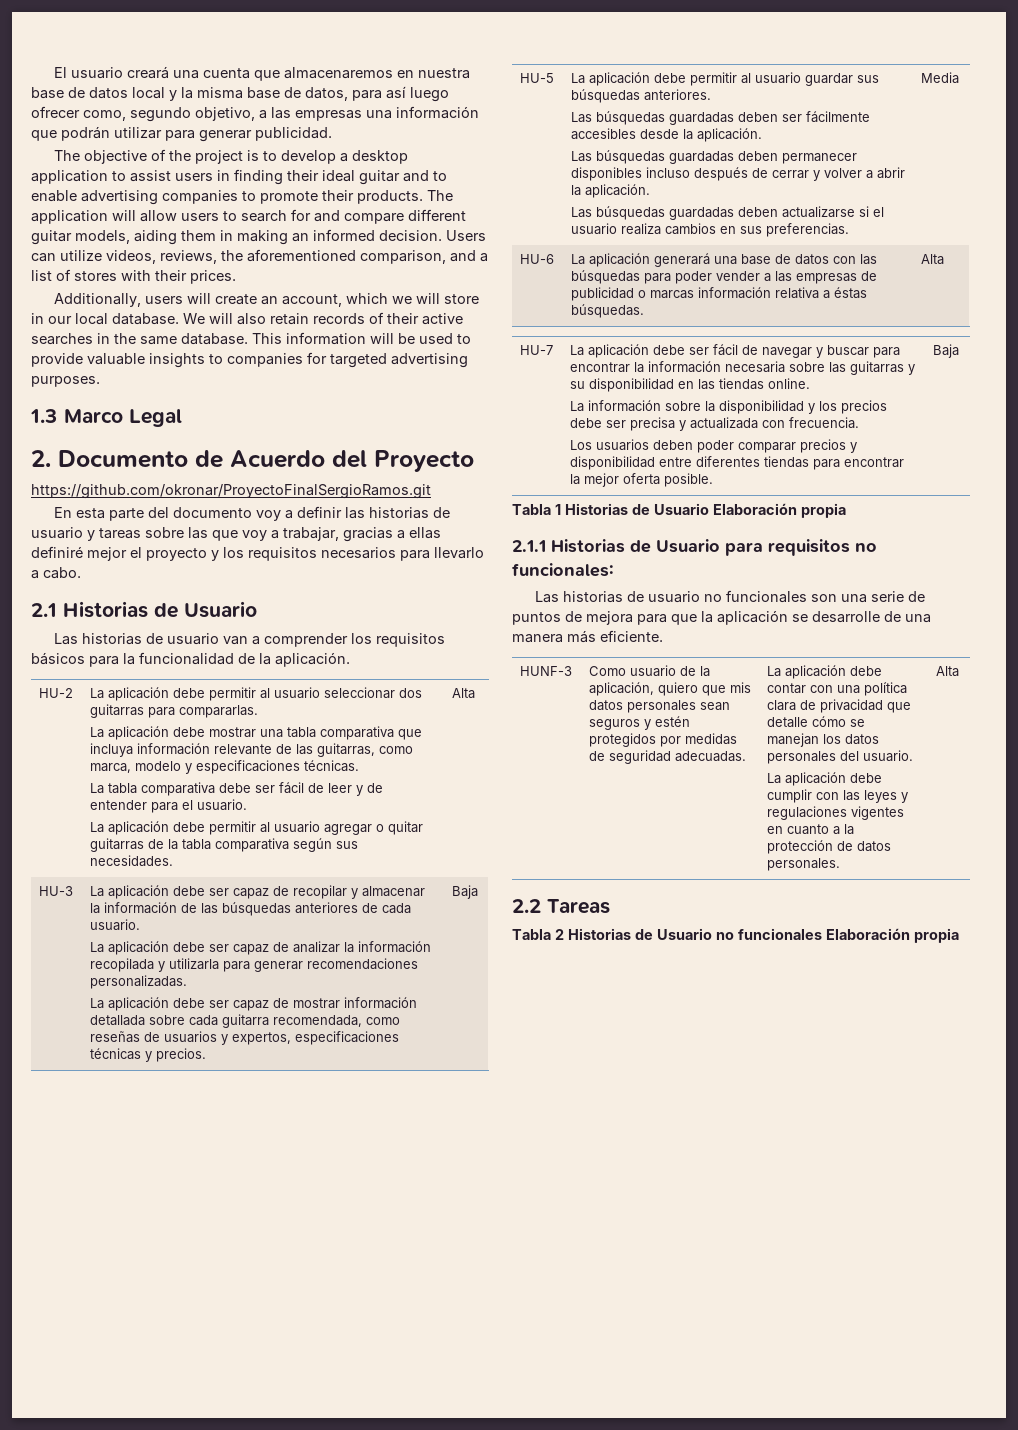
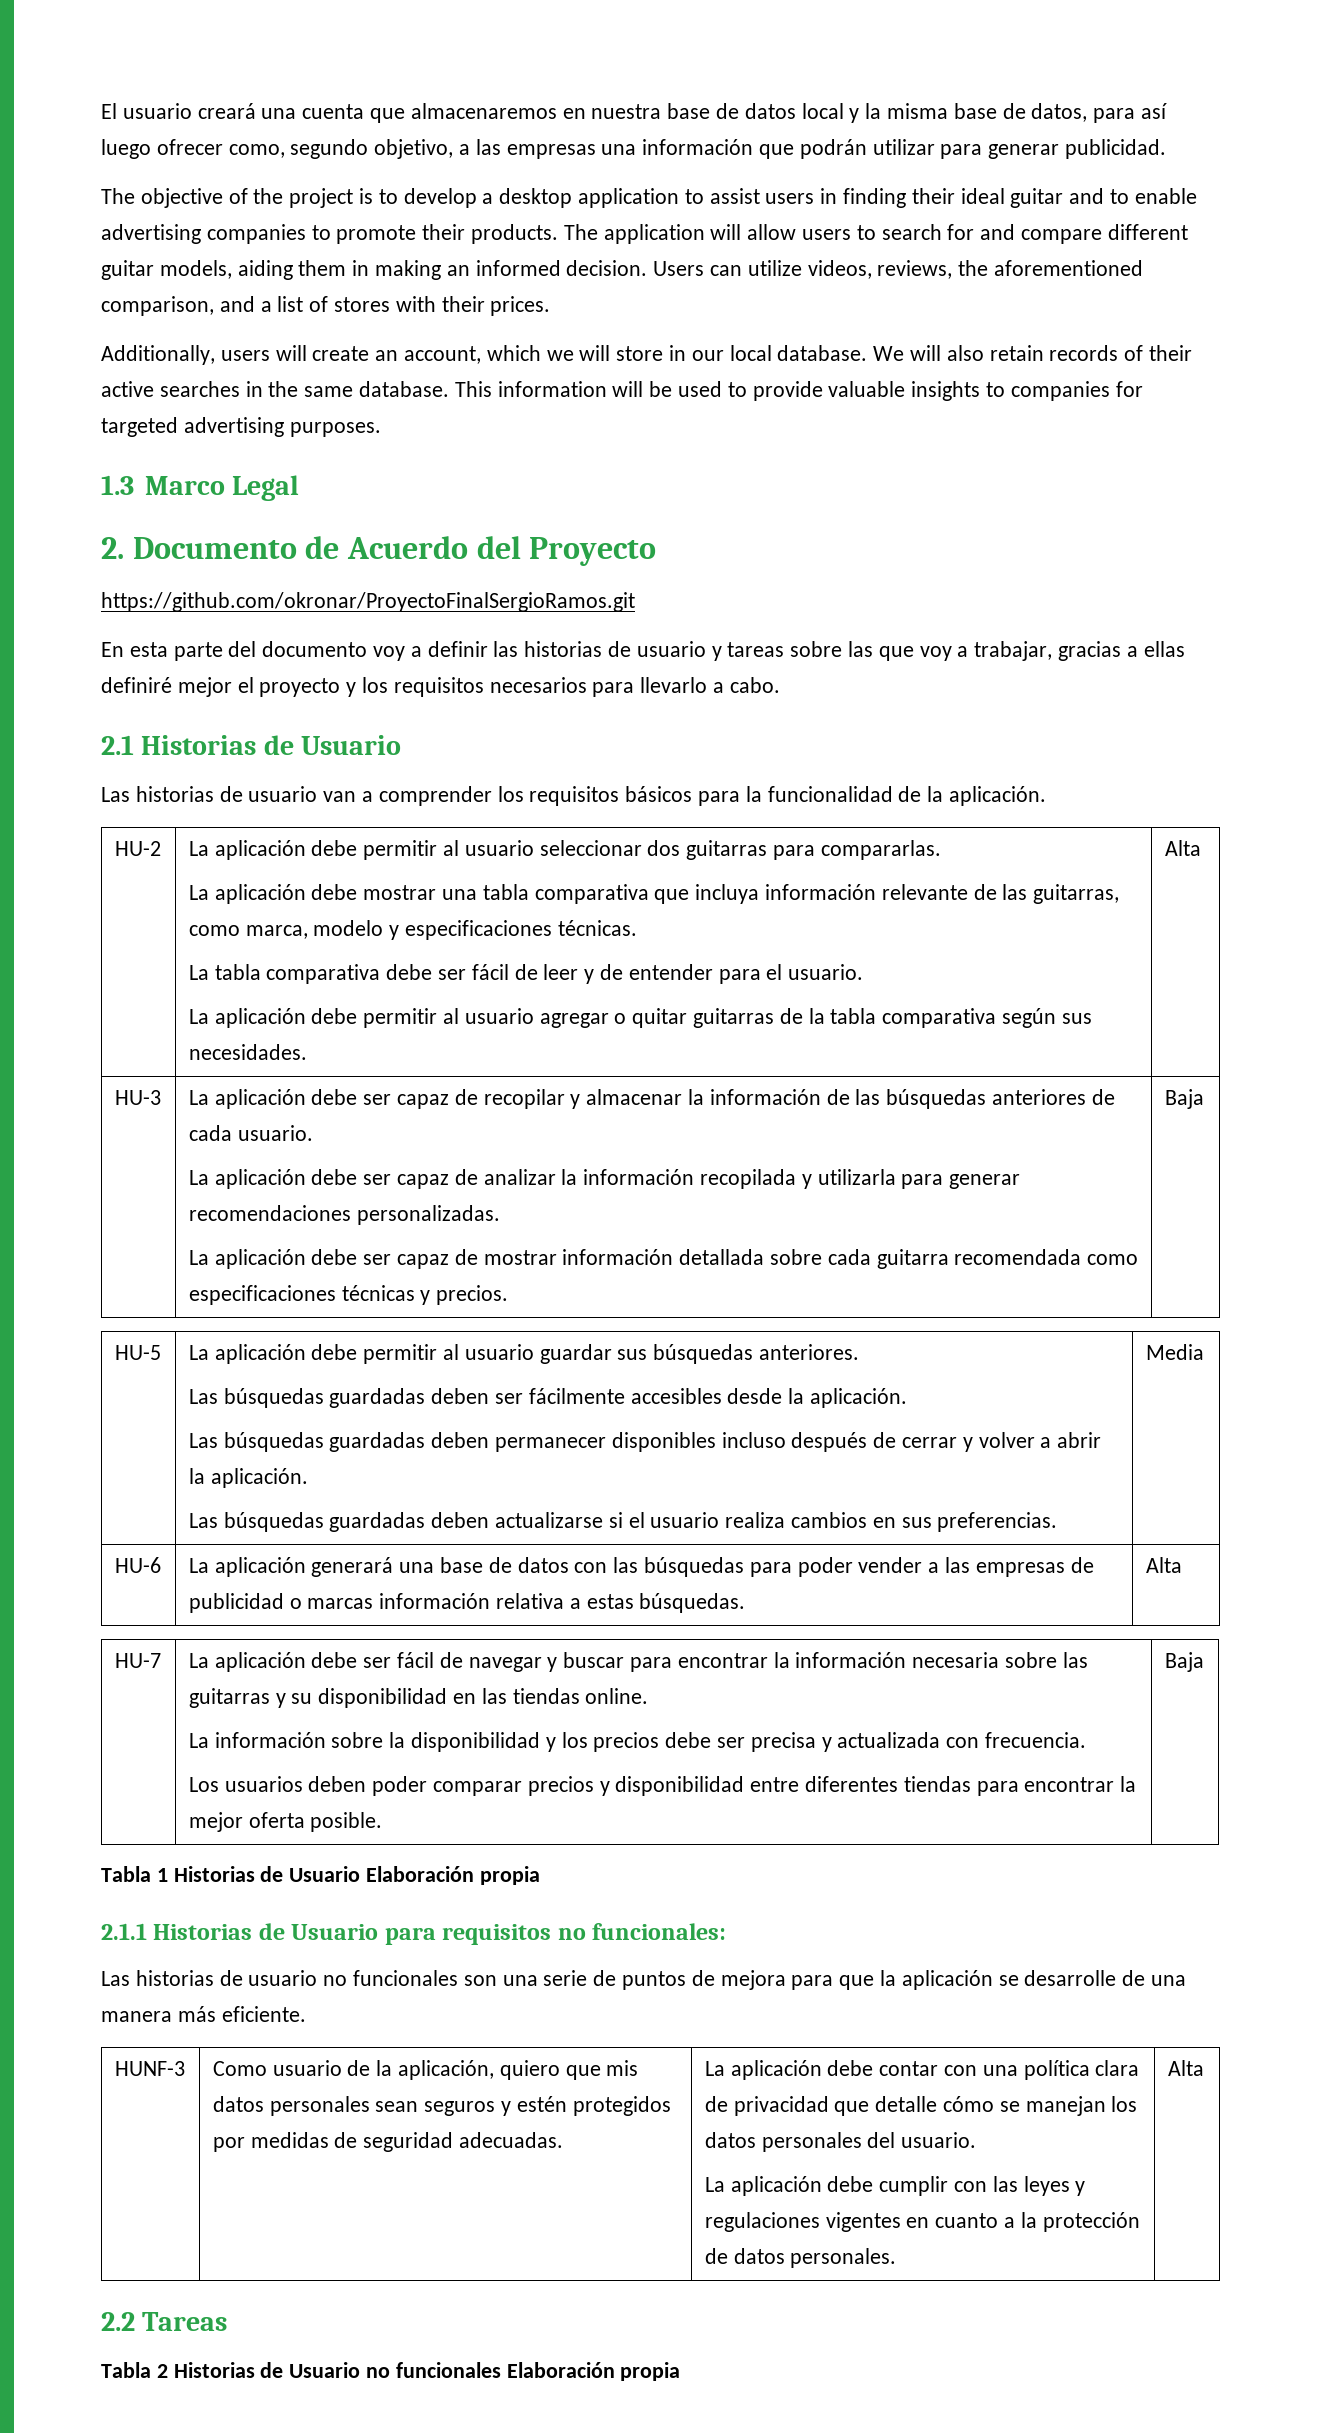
[273,1015,401,1027] [90,1031,292,1045] recomendada, como reseñas de usuarios y expertos, -> [954,1249,1139,1265] recomendada como
[834,287,868,299] éstas -> [586,1594,634,1609] estas

